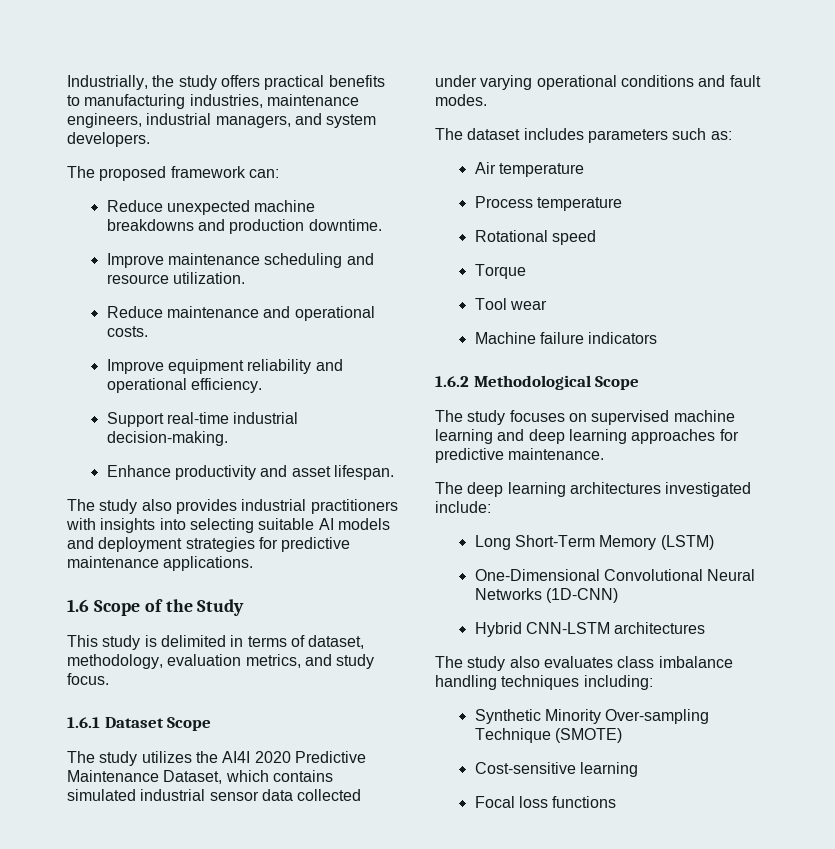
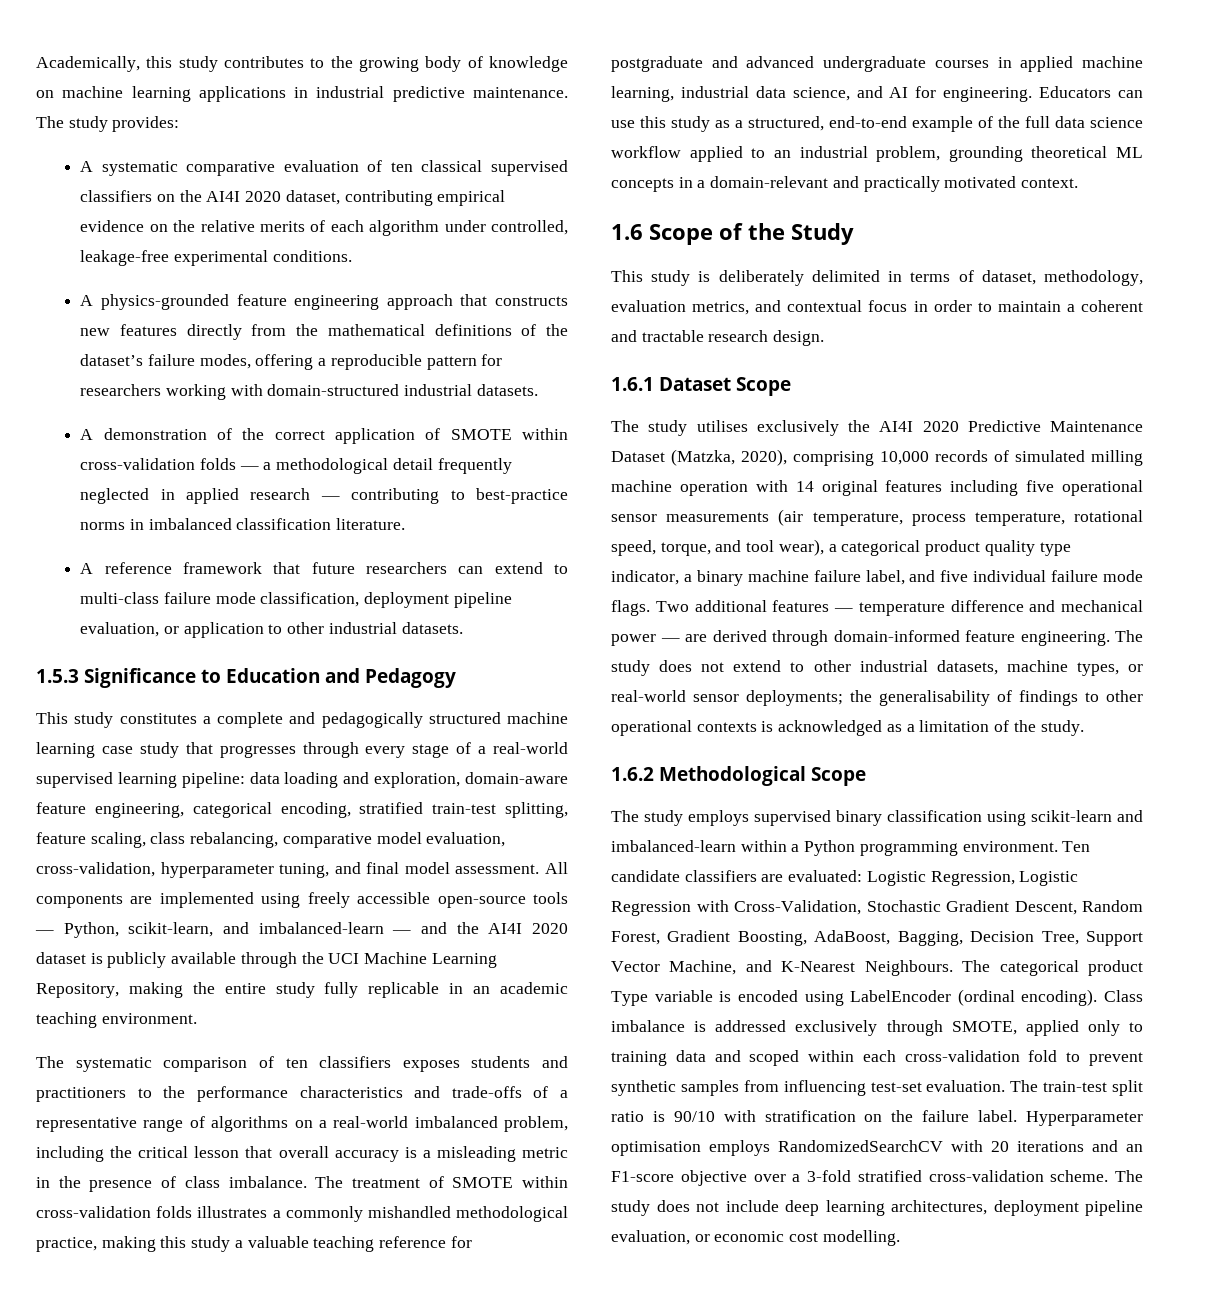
[67,75,385,90] [67,94,359,109] [67,113,377,128] [67,132,150,147] [67,166,279,181] [106,200,316,215] [106,219,382,234] [106,253,374,268] [106,272,245,284] [106,306,375,321] [106,326,148,337] [106,359,343,374] [106,378,262,393] [106,412,299,427] [106,431,228,446] [106,465,394,480] [67,499,398,514] [66,518,390,533] [67,537,351,552] [67,556,254,571] Industrially, the study offers practical benefits to manufacturing industries, maintenance engineers, industrial managers, and system developers. // The proposed framework can: // Reduce unexpected machine breakdowns and production downtime. // Improve maintenance scheduling and resource utilization. // Reduce maintenance and operational costs. // Improve equipment reliability and operational efficiency. // Support real-time industrial decision-making. // Enhance productivity and asset lifespan. // The study also provides industrial practitioners with insights into selecting suitable AI models and deployment strategies for predictive maintenance applications. -> [36,56,568,72] [36,86,568,102] [36,116,180,132] [80,160,568,176] [80,190,506,206] [80,220,568,236] [80,250,352,266] [80,294,569,310] [80,324,568,340] [80,354,503,370] [80,384,538,400] [80,428,568,444] [80,458,512,474] [80,488,568,504] [80,518,406,530] [80,562,568,574] [80,592,512,608] [80,622,463,638] [36,668,456,688] [36,712,568,728] [36,742,568,758] [36,772,568,788] [36,802,568,818] [36,832,506,848] [36,862,568,878] [36,892,568,908] [35,922,568,938] [36,952,497,968] [36,982,569,998] [36,1012,197,1028] [36,1056,568,1072] [36,1086,568,1102] [36,1116,568,1132] [36,1146,569,1162] [36,1176,568,1192] [36,1206,568,1222] [36,1236,472,1252] [611,56,1143,72] [611,86,1143,102] [611,116,1143,132] [611,146,1143,162] [611,176,1079,192] Academically, this study contributes to the growing body of knowledge on machine learning applications in industrial predictive maintenance. The study provides: // A systematic comparative evaluation of ten classical supervised classifiers on the AI4I 2020 dataset, contributing empirical evidence on the relative merits of each algorithm under controlled, leakage-free experimental conditions. // A physics-grounded feature engineering approach that constructs new features directly from the mathematical definitions of the dataset’s failure modes, offering a reproducible pattern for researchers working with domain-structured industrial datasets. // A demonstration of the correct application of SMOTE within cross-validation folds — a methodological detail frequently neglected in applied research — contributing to best-practice norms in imbalanced classification literature. // A reference framework that future researchers can extend to multi-class failure mode classification, deployment pipeline evaluation, or application to other industrial datasets. // 1.5.3 Significance to Education and Pedagogy // This study constitutes a complete and pedagogically structured machine learning case study that progresses through every stage of a real-world supervised learning pipeline: data loading and exploration, domain-aware feature engineering, categorical encoding, stratified train-test splitting, feature scaling, class rebalancing, comparative model evaluation, cross-validation, hyperparameter tuning, and final model assessment. All components are implemented using freely accessible open-source tools — Python, scikit-learn, and imbalanced-learn — and the AI4I 2020 dataset is publicly available through the UCI Machine Learning Repository, making the entire study fully replicable in an academic teaching environment. // The systematic comparison of ten classifiers exposes students and practitioners to the performance characteristics and trade-offs of a representative range of algorithms on a real-world imbalanced problem, including the critical lesson that overall accuracy is a misleading metric in the presence of class imbalance. The treatment of SMOTE within cross-validation folds illustrates a commonly mishandled methodological practice, making this study a valuable teaching reference for postgraduate and advanced undergraduate courses in applied machine learning, industrial data science, and AI for engineering. Educators can use this study as a structured, end-to-end example of the full data science workflow applied to an industrial problem, grounding theoretical ML concepts in a domain-relevant and practically motivated context.
(157, 641) none -> [718,270,804,286] deliberately
[336,654,375,669] [67,673,109,685] study focus. -> [787,300,1143,312] [611,330,825,346] contextual focus in order to maintain a coherent and tractable research design.
[141,751,192,763] utilizes -> [696,420,839,436] utilises exclusively
[163,770,333,784] [67,789,362,801] [435,75,761,90] [435,94,487,106] [435,128,732,143] [474,162,584,177] [474,196,622,211] [474,230,596,245] [474,264,526,279] [474,298,547,310] [474,332,658,344] Dataset, which contains simulated industrial sensor data collected under varying operational conditions and fault modes. // The dataset includes parameters such as: // Air temperature // Process temperature // Rotational speed // Torque // Tool wear // Machine failure indicators -> [611,449,1143,466] [611,480,1143,496] [611,509,1143,526] [611,539,1071,556] [611,570,1143,586] [611,600,1143,616] [611,630,1143,646] [611,660,1143,676] [611,690,1143,706] [611,720,1084,736] Dataset (Matzka, 2020), comprising 10,000 records of simulated milling machine operation with 14 original features including five operational sensor measurements (air temperature, process temperature, rotational speed, torque, and tool wear), a categorical product quality type indicator, a binary machine failure label, and five individual failure mode flags. Two additional features — temperature difference and mechanical power — are derived through domain-informed feature engineering. The study does not extend to other industrial datasets, machine types, or real-world sensor deployments; the generalisability of findings to other operational contexts is acknowledged as a limitation of the study.
[509,410,735,425] [435,429,739,444] [435,448,605,463] [435,482,752,497] [435,501,491,513] [474,535,714,550] [474,569,756,581] [474,588,618,603] [474,622,706,637] [435,656,733,671] [435,675,653,690] [474,709,710,724] [474,728,622,743] [474,762,638,777] [474,796,617,808] focuses on supervised machine learning and deep learning approaches for predictive maintenance. // The deep learning architectures investigated include: // Long Short-Term Memory (LSTM) // One-Dimensional Convolutional Neural Networks (1D-CNN) // Hybrid CNN-LSTM architectures // The study also evaluates class imbalance handling techniques including: // Synthetic Minority Over-sampling Technique (SMOTE) // Cost-sensitive learning // Focal loss functions -> [688,810,1143,826] [611,840,1091,856] [611,870,1079,886] [611,900,1143,916] [611,930,1143,946] [611,960,1143,976] [611,989,1143,1006] [611,1020,1143,1036] [611,1050,1143,1066] [611,1080,1143,1096] [611,1110,1143,1126] [611,1140,1143,1156] [611,1170,1143,1186] [611,1200,1143,1216] [611,1230,900,1246] employs supervised binary classification using scikit-learn and imbalanced-learn within a Python programming environment. Ten candidate classifiers are evaluated: Logistic Regression, Logistic Regression with Cross-Validation, Stochastic Gradient Descent, Random Forest, Gradient Boosting, AdaBoost, Bagging, Decision Tree, Support Vector Machine, and K-Nearest Neighbours. The categorical product Type variable is encoded using LabelEncoder (ordinal encoding). Class imbalance is addressed exclusively through SMOTE, applied only to training data and scoped within each cross-validation fold to prevent synthetic samples from influencing test-set evaluation. The train-test split ratio is 90/10 with stratification on the failure label. Hyperparameter optimisation employs RandomizedSearchCV with 20 iterations and an F1-score objective over a 3-fold stratified cross-validation scheme. The study does not include deep learning architectures, deployment pipeline evaluation, or economic cost modelling.

